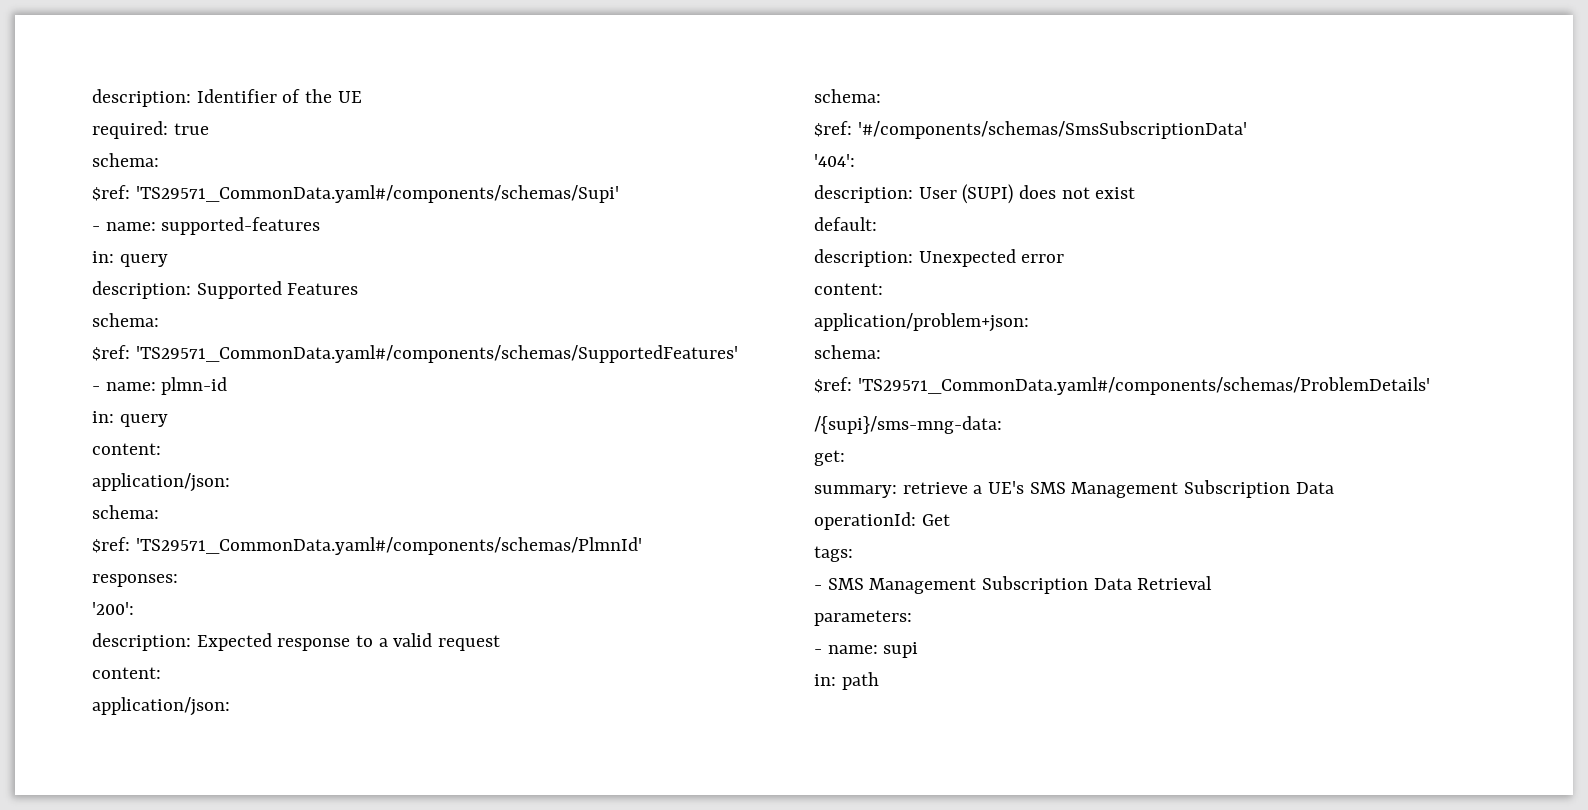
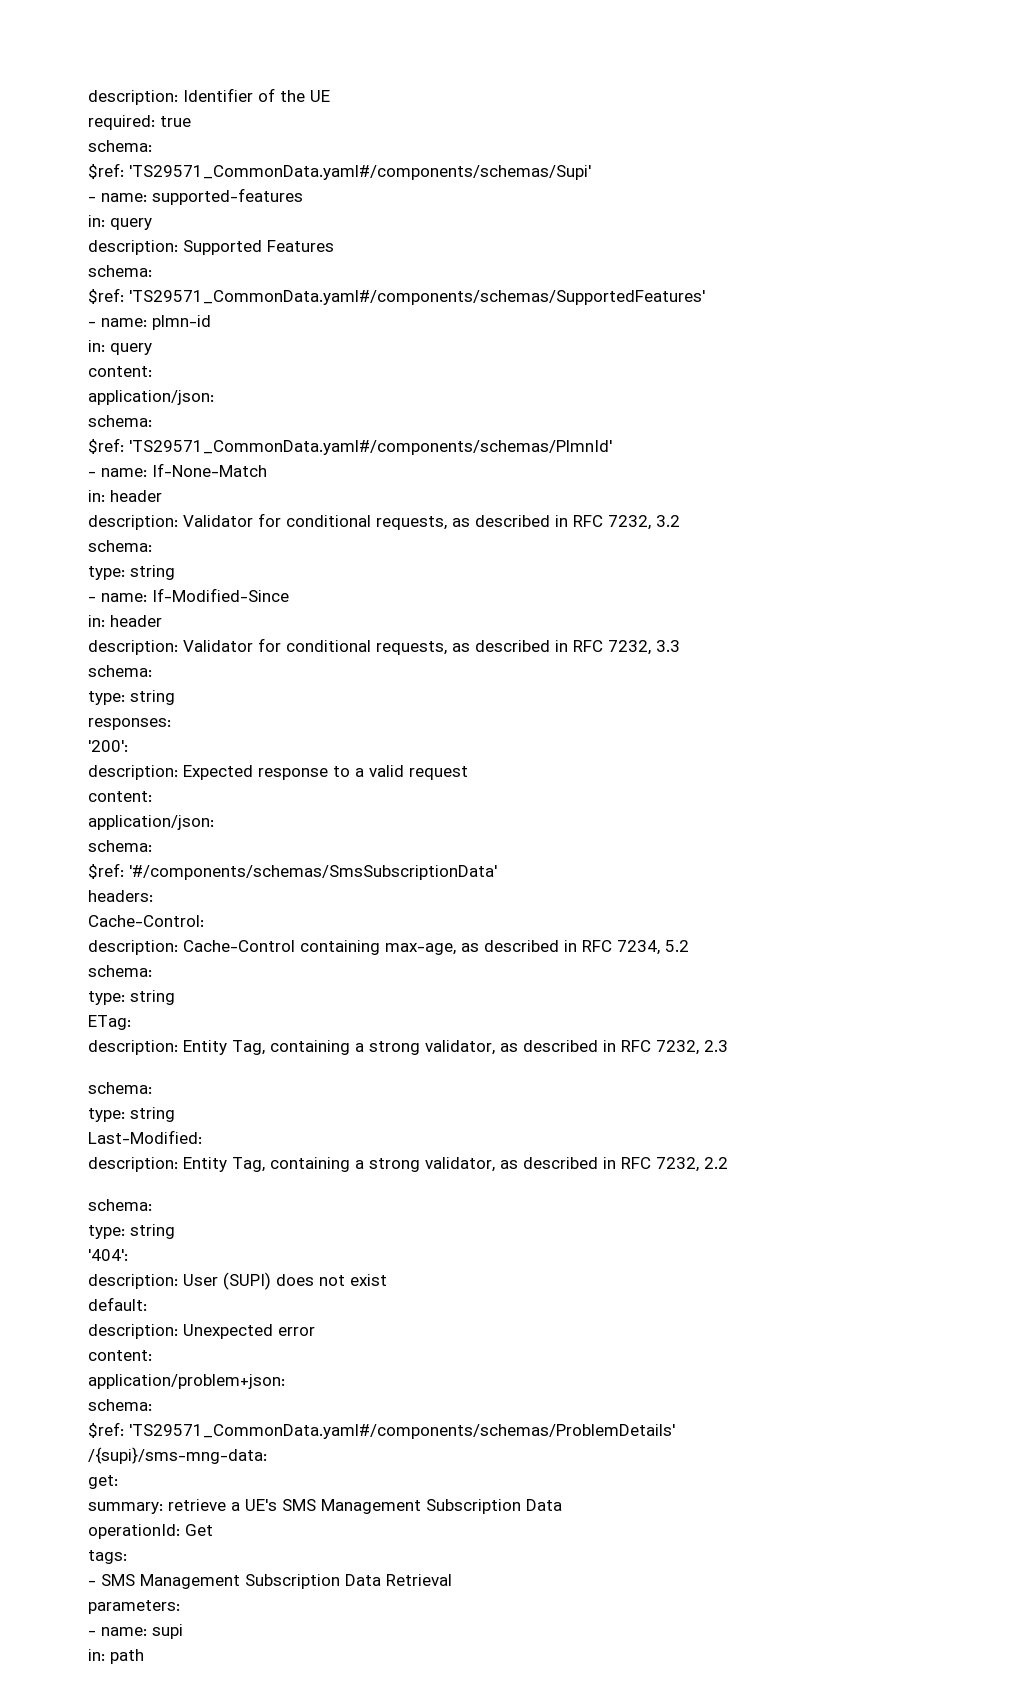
(642, 546) none -> [88,463,267,477] [88,490,162,502] [88,513,680,530] [88,540,152,552] [88,565,175,580] [88,588,289,602] [88,615,162,627] [88,638,680,655] [88,665,152,677] [88,690,175,705] // - name: If-None-Match // in: header // description: Validator for conditional requests, as described in RFC 7232, 3.2 // schema: // type: string // - name: If-Modified-Since // in: header // description: Validator for conditional requests, as described in RFC 7232, 3.3 // schema: // type: string
(1247, 130) none -> [88,890,153,902] [88,915,204,927] [88,940,689,955] [88,965,152,977] [88,990,175,1005] [88,1015,131,1030] [88,1040,728,1055] [88,1082,152,1094] [88,1107,175,1122] [88,1130,202,1144] [88,1157,728,1172] [88,1199,152,1211] [88,1224,175,1239] // headers: // Cache-Control: // description: Cache-Control containing max-age, as described in RFC 7234, 5.2 // schema: // type: string // ETag: // description: Entity Tag, containing a strong validator, as described in RFC 7232, 2.3 // schema: // type: string // Last-Modified: // description: Entity Tag, containing a strong validator, as described in RFC 7232, 2.2 // schema: // type: string

